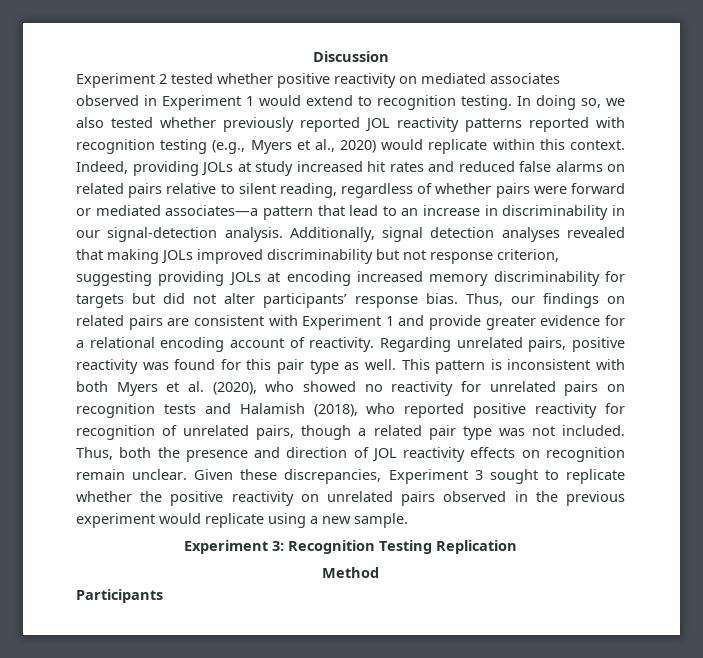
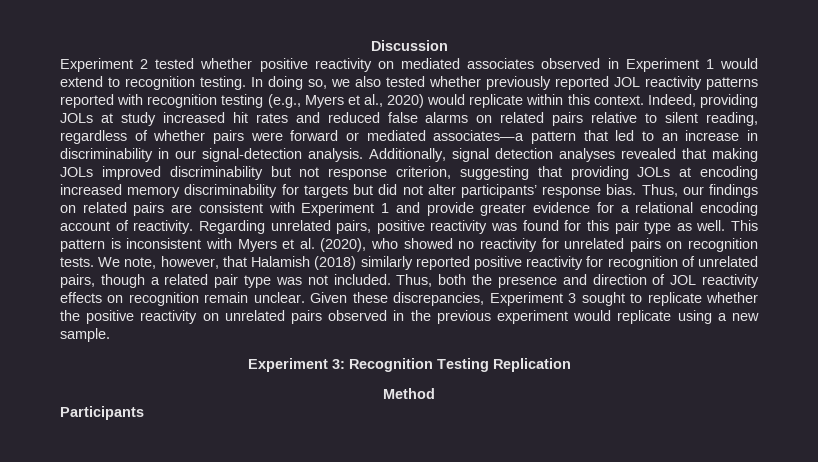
[349,205,379,216] lead -> [615,130,635,141] led
(152, 278) none -> [537,166,562,177] that
[76,381,108,392] both -> (232, 243) none
[163,403,396,417] tests and Halamish (2018), who -> [60,256,413,270] tests. We note, however, that Halamish (2018) similarly

